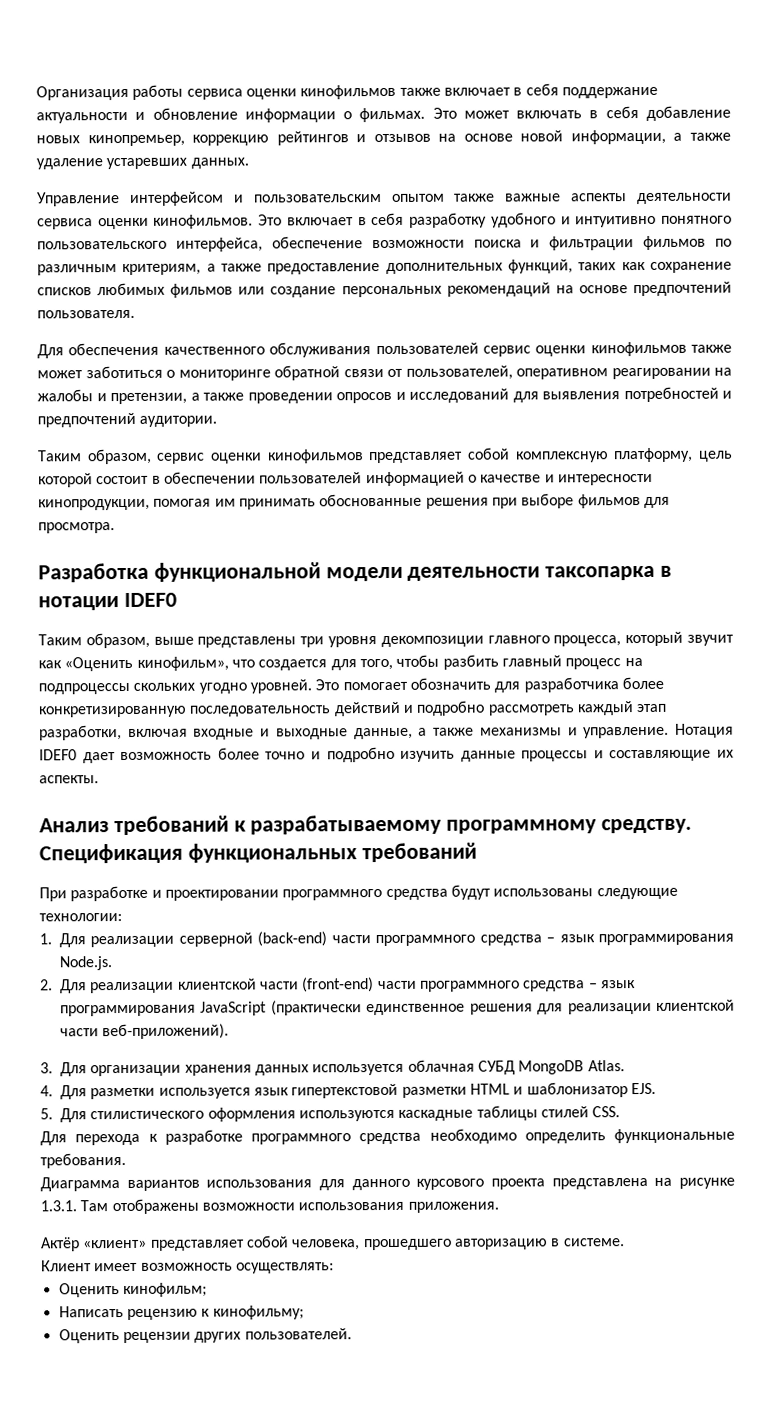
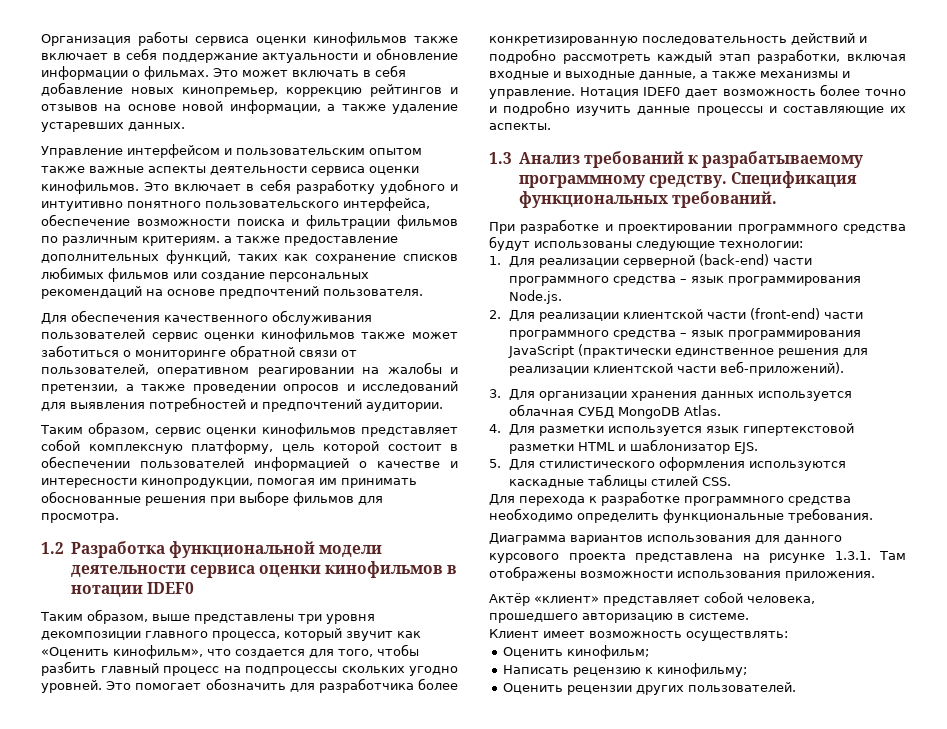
[122,263,202,276] критериям, -> [142,236,220,246] критериям.
(115, 528) none -> [41,542,64,554] 1.2
[545,565,656,581] таксопарка -> [189,561,444,578] сервиса оценки кинофильмов
(99, 779) none -> [489,152,512,164] 1.3
[361,842,477,863] требований -> [671,191,777,208] требований.

